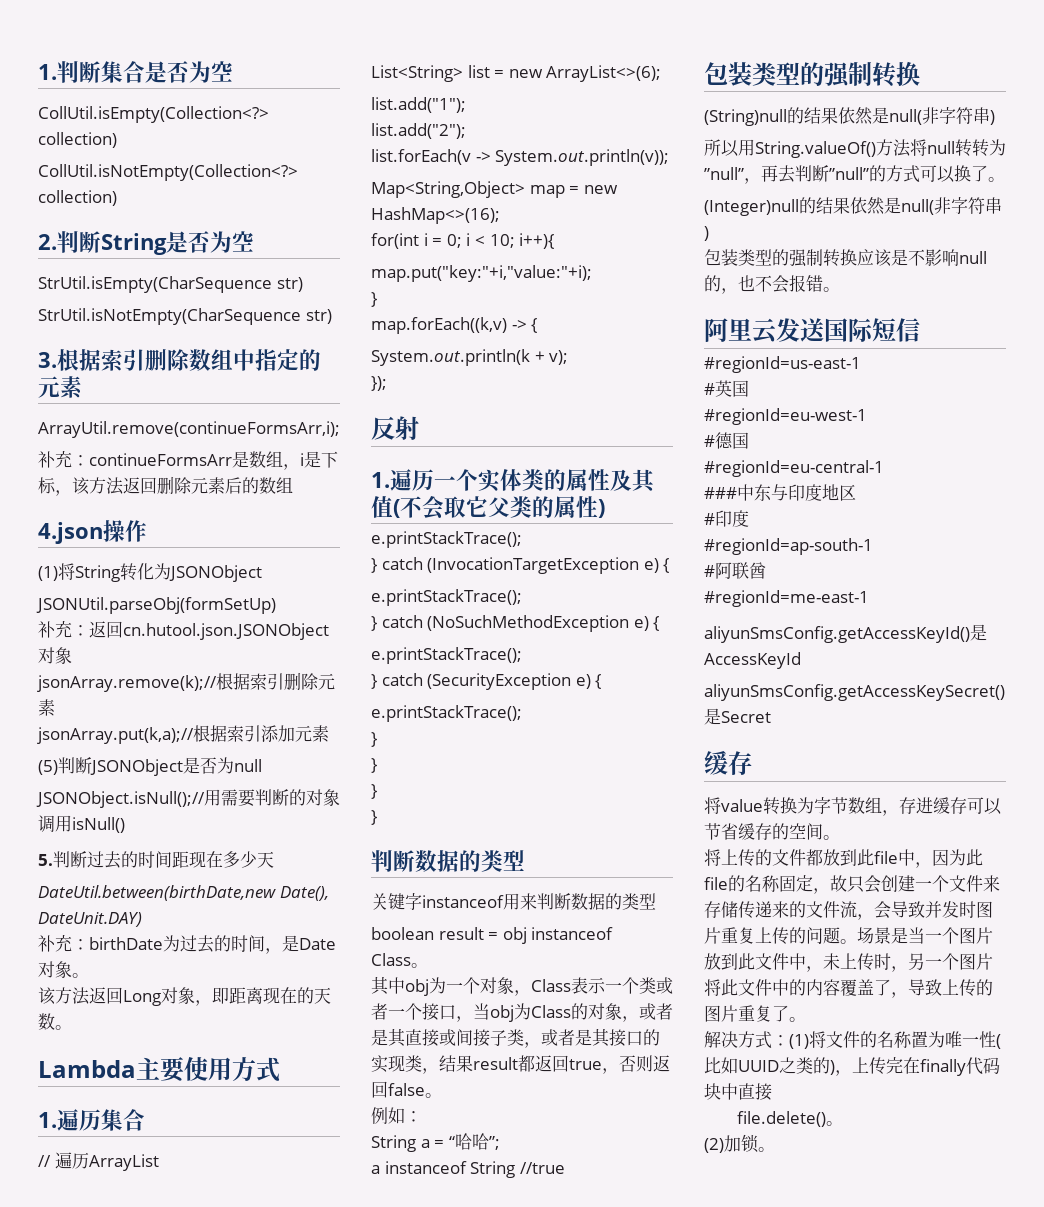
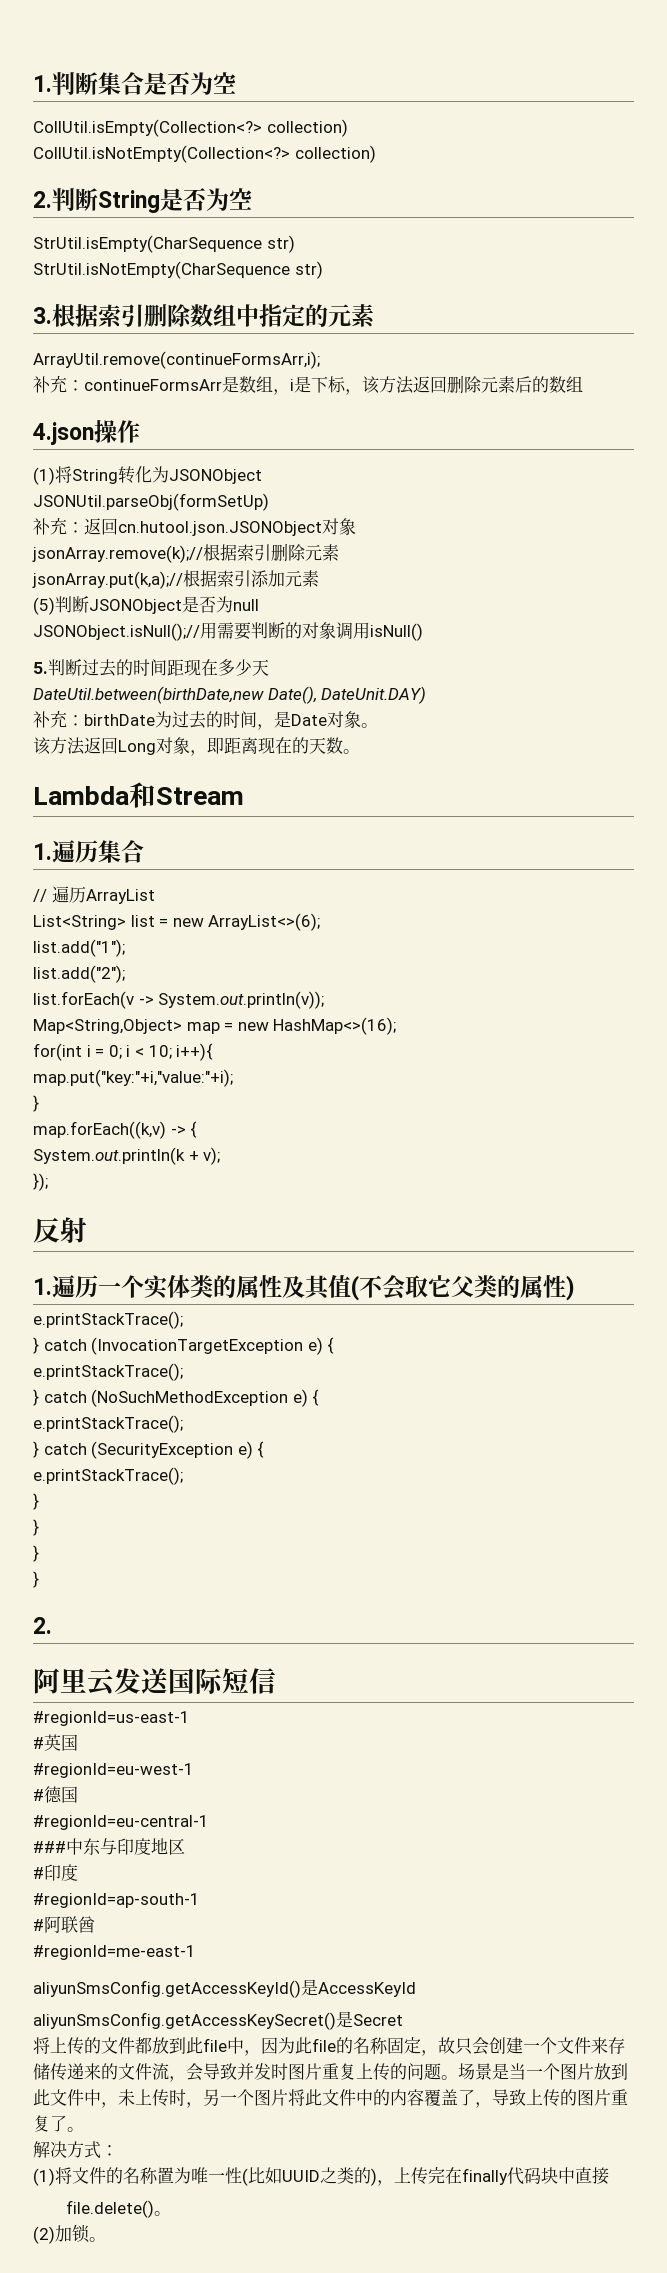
[136,1056,280,1082] 主要使用方式 -> [129,782,244,808] 和Stream
[371,850,525,872] [371,893,656,910] [371,927,614,944] [371,953,428,968] [371,976,673,996] [371,1003,673,1022] [371,1028,660,1048] [371,1055,670,1074] [371,1081,442,1098] [371,1107,422,1124] [371,1133,500,1152] [371,1161,565,1178] [704,61,920,88] [704,107,995,126] [704,139,1006,158] [704,165,1005,184] [704,197,1002,216] [704,226,709,241] [704,249,987,267] [704,275,840,294] 判断数据的类型 // 关键字instanceof用来判断数据的类型 // boolean result = obj instanceof Class。 // 其中obj为一个对象，Class表示一个类或者一个接口，当obj为Class的对象，或者是其直接或间接子类，或者是其接口的实现类，结果result都返回true，否则返回false。 // 例如： // String a = “哈哈”; // a instanceof String //true // 包装类型的强制转换 // (String)null的结果依然是null(非字符串) // 所以用String.valueOf()方法将null转转为”null”，再去判断”null”的方式可以换了。 // (Integer)null的结果依然是null(非字符串) // 包装类型的强制转换应该是不影响null的，也不会报错。 -> [33,1617,52,1634] 2.
[704,751,752,775] [704,797,1002,816] [704,823,840,840] // 缓存 // 将value转换为字节数组，存进缓存可以节省缓存的空间。 -> (403, 2020) none
(789, 1040) none -> (118, 2150) //

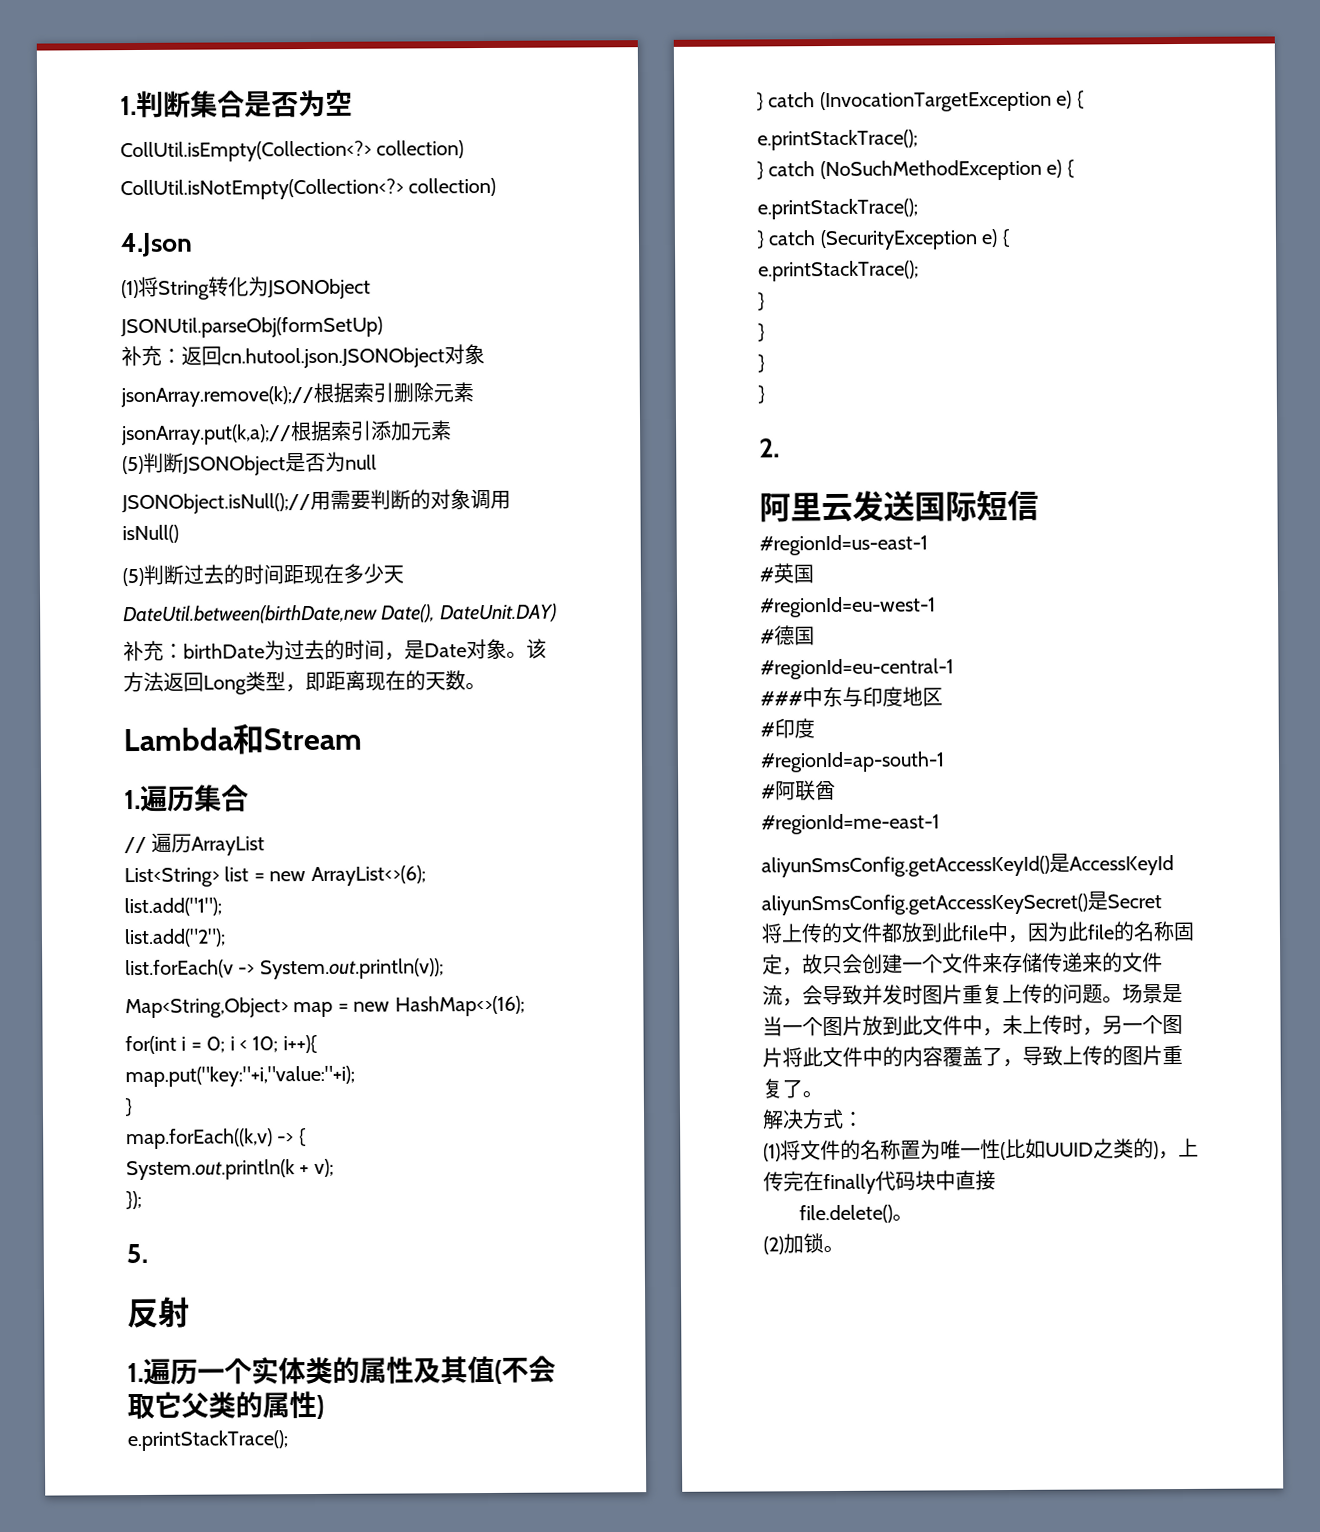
[33,188,252,213] [33,235,295,253] [33,261,323,279] [33,304,375,328] [33,351,320,369] [33,375,583,395] [33,420,140,445] 2.判断String是否为空 // StrUtil.isEmpty(CharSequence str) // StrUtil.isNotEmpty(CharSequence str) // 3.根据索引删除数组中指定的元素 // ArrayUtil.remove(continueFormsArr,i); // 补充：continueFormsArr是数组，i是下标，该方法返回删除元素后的数组 // 4.json操作 -> [120,232,193,258] 4.Json
[33,662,48,674] 5. -> [122,567,144,587] (5)
(378, 725) // -> (527, 654) none
[156,737,190,754] 对象 -> [245,671,286,692] 类型
(48, 1182) none -> [126,1243,148,1264] // 5.

